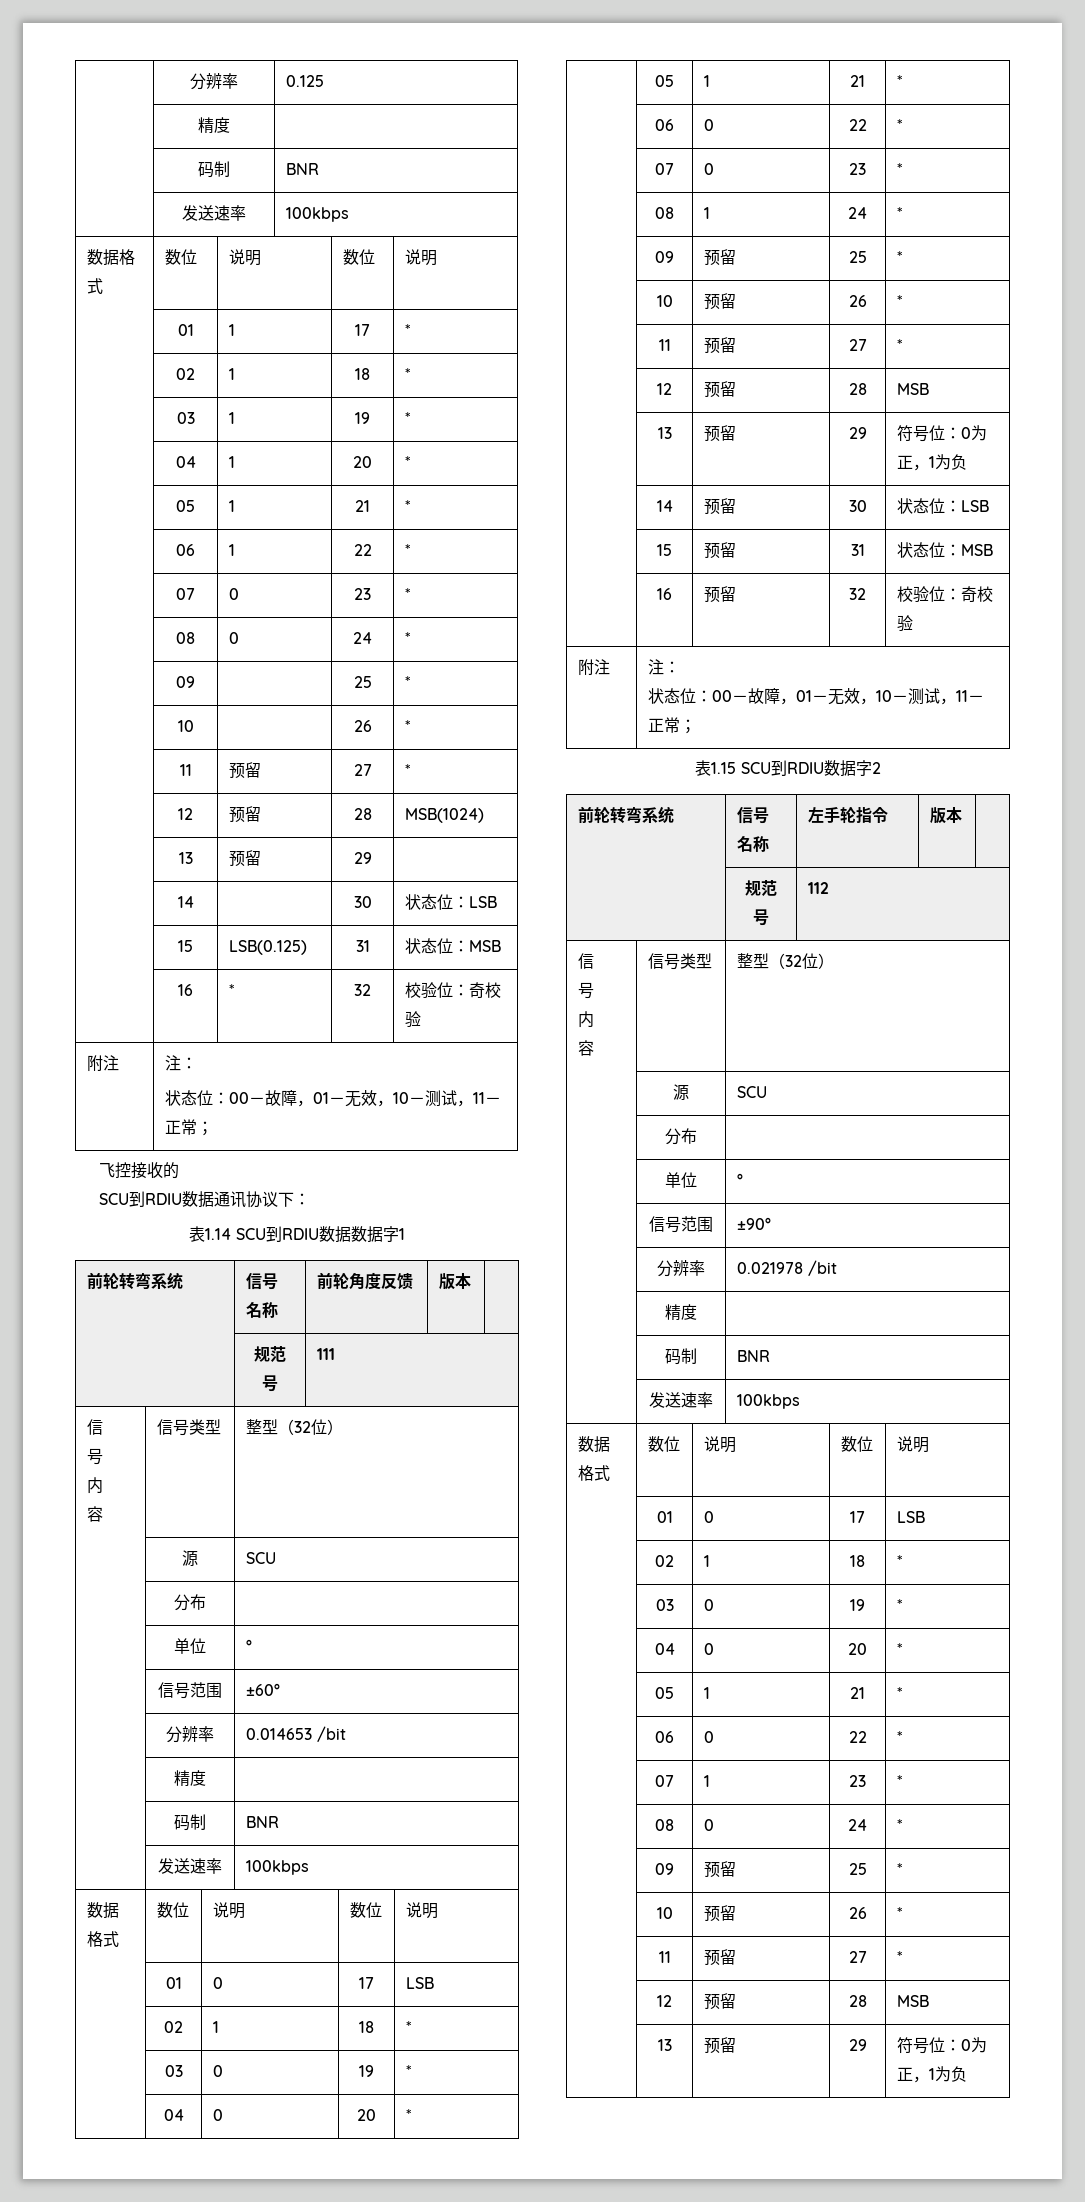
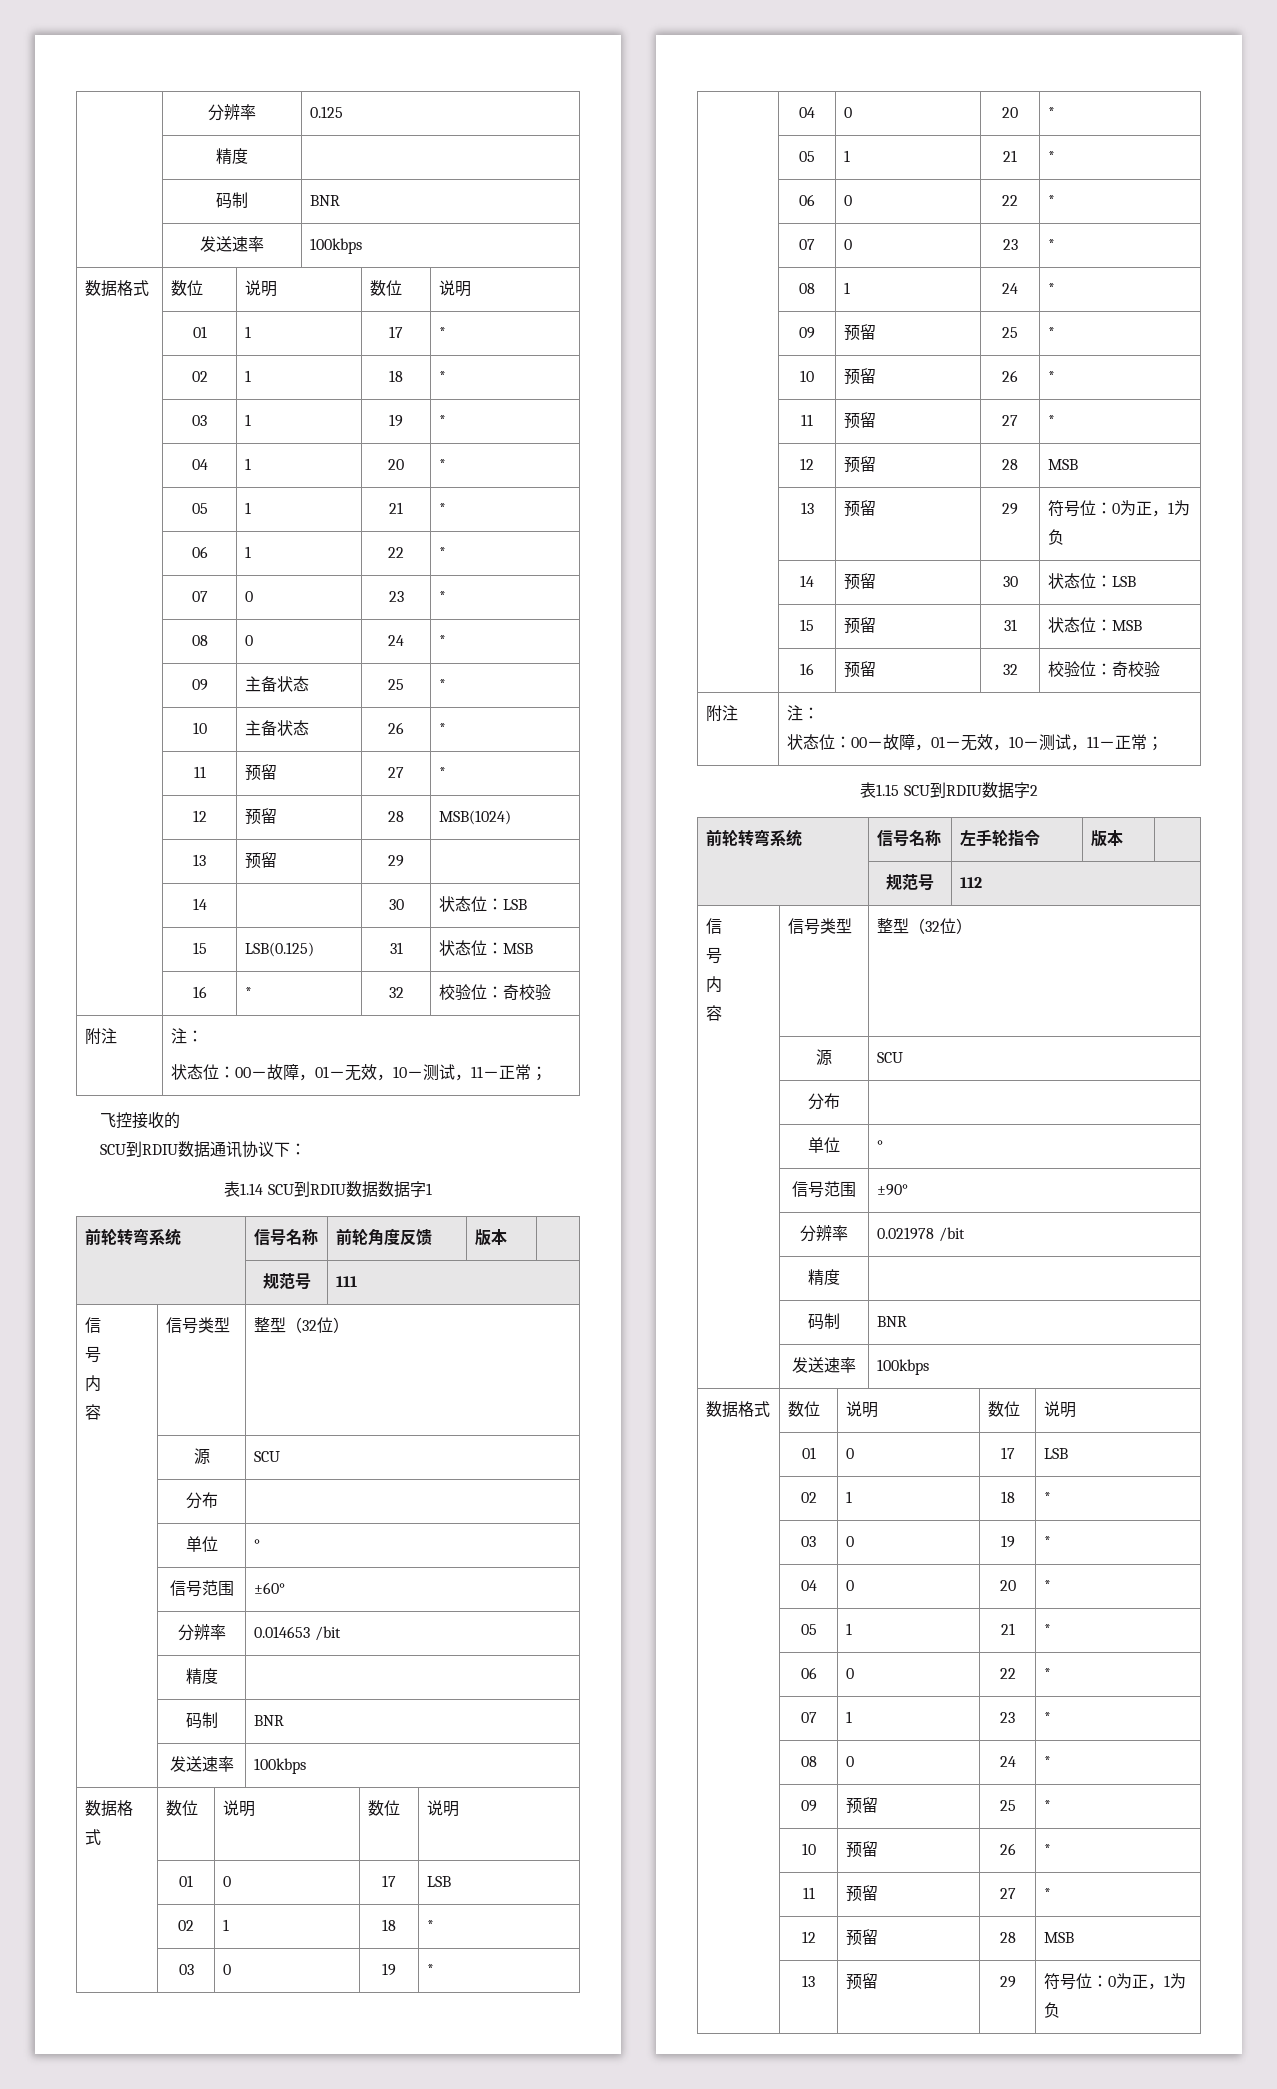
[353,676,372,688] [405,676,411,688] [177,720,194,732] | 25 | * // | 10 | -> [245,676,310,692] [388,679,404,690] [439,679,447,690] [192,722,207,734] [245,720,310,736] 主备状态 | 25 | * // | 10 | 主备状态

